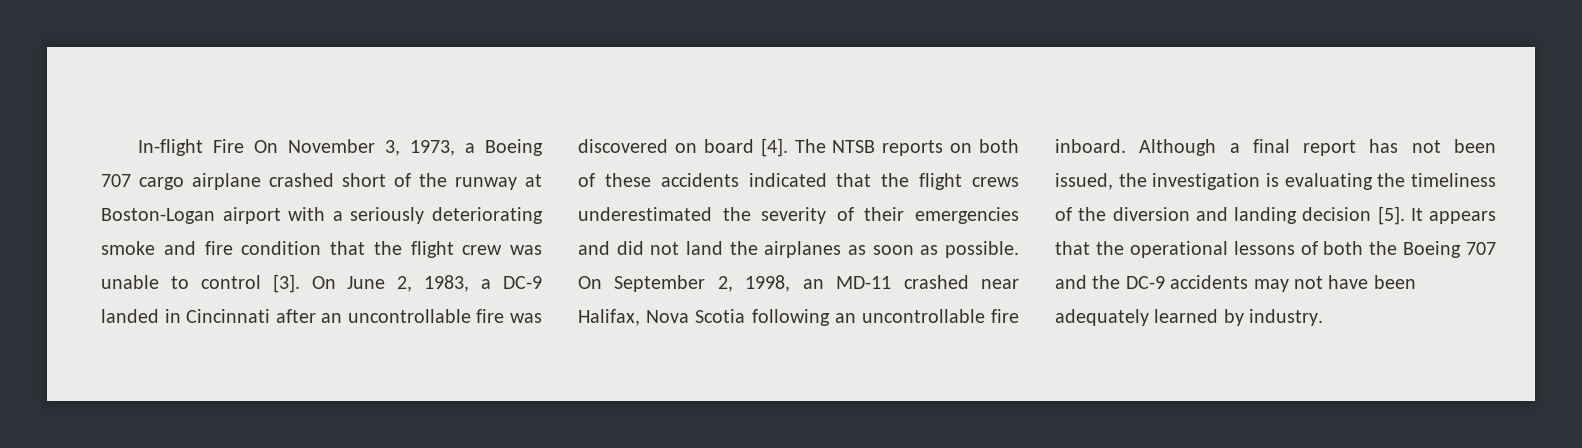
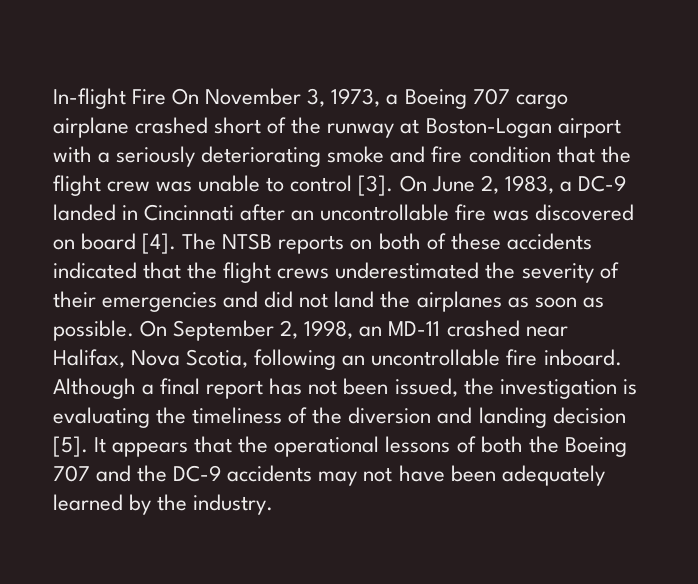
[695,309,746,323] Scotia -> [186,349,249,368] Scotia,
(1244, 317) none -> [157,494,188,511] the

